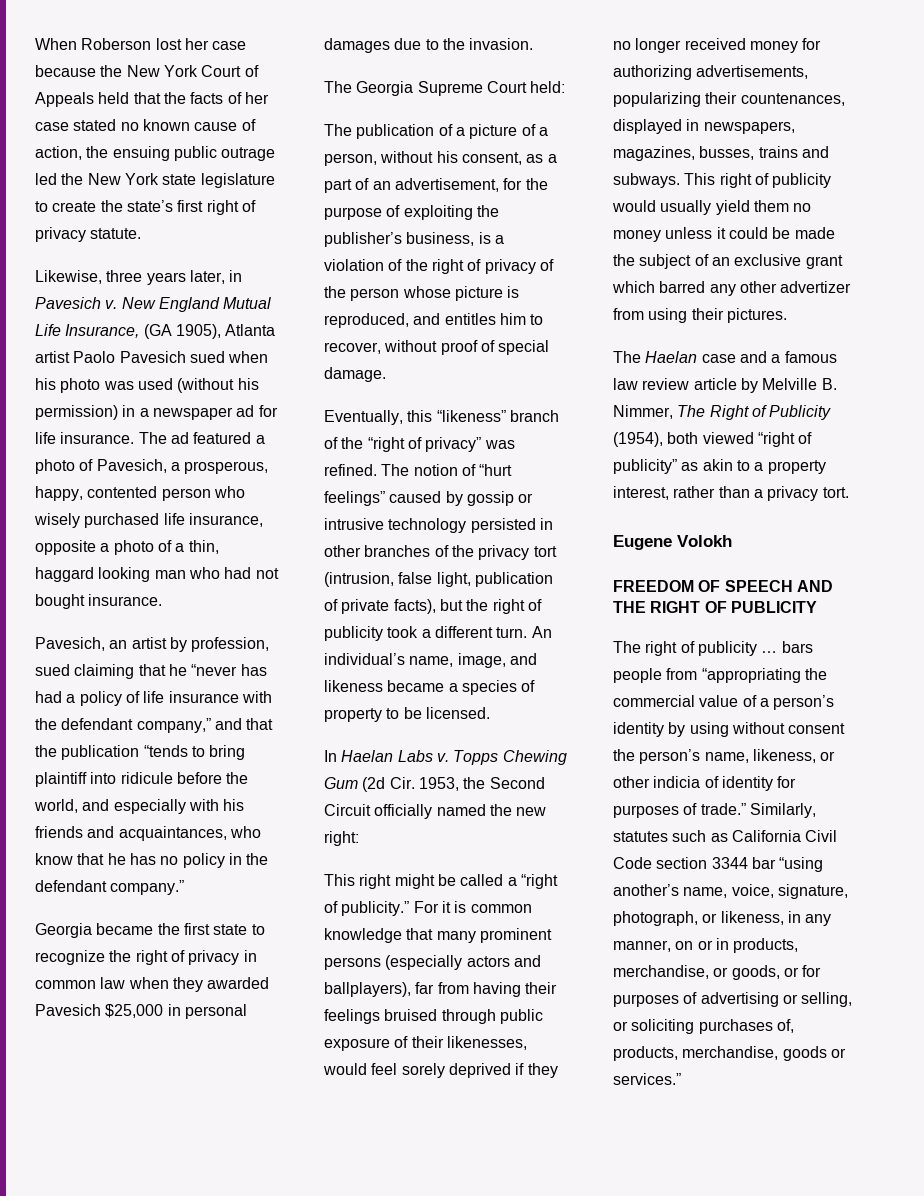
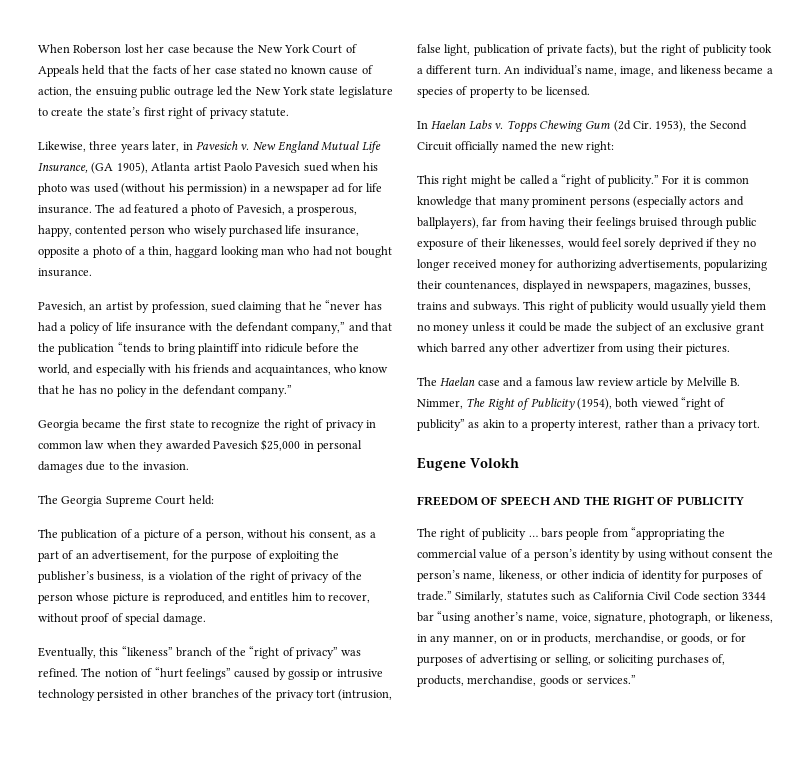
[418,777,459,791] 1953, -> [655,120,687,132] 1953),

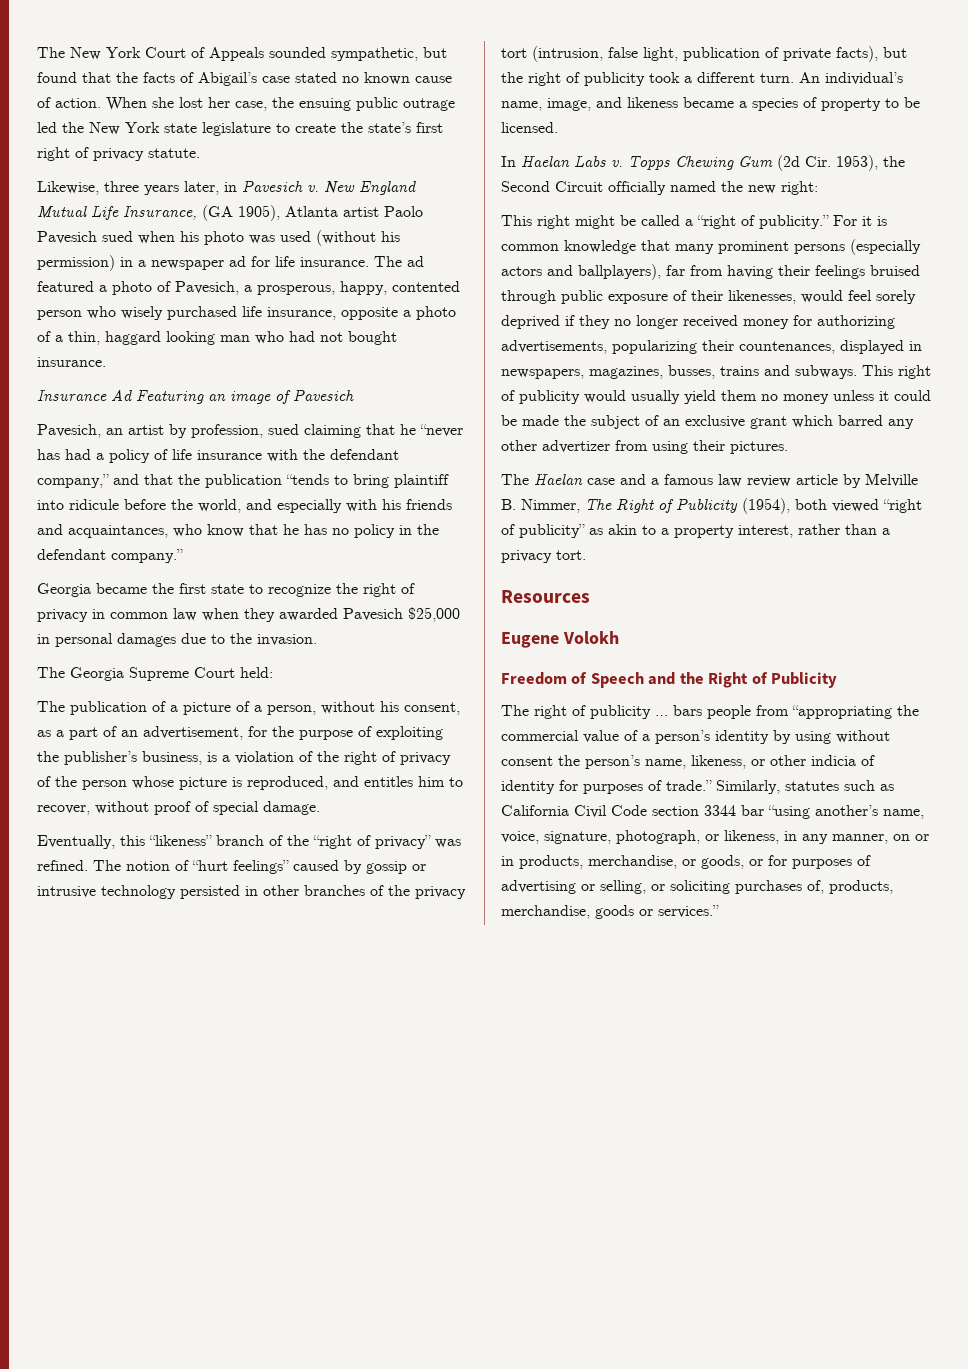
[38,44,255,54] When Roberson lost her case because the -> [37,47,65,58] The
[82,65,106,75] held -> [269,47,447,61] [37,72,77,83] sounded sympathetic, but found
[193,65,212,74] her -> [198,72,257,86] Abigail’s
[38,87,72,97] action, -> [55,97,267,111] action. When she lost her case,
(92, 272) none -> [37,389,354,404] // Insurance Ad Featuring an image of Pavesich
(761, 424) none -> [501,590,590,603] // Resources
[417,496,744,506] FREEDOM OF SPEECH AND THE RIGHT OF PUBLICITY -> [501,672,838,688] Freedom of Speech and the Right of Publicity

